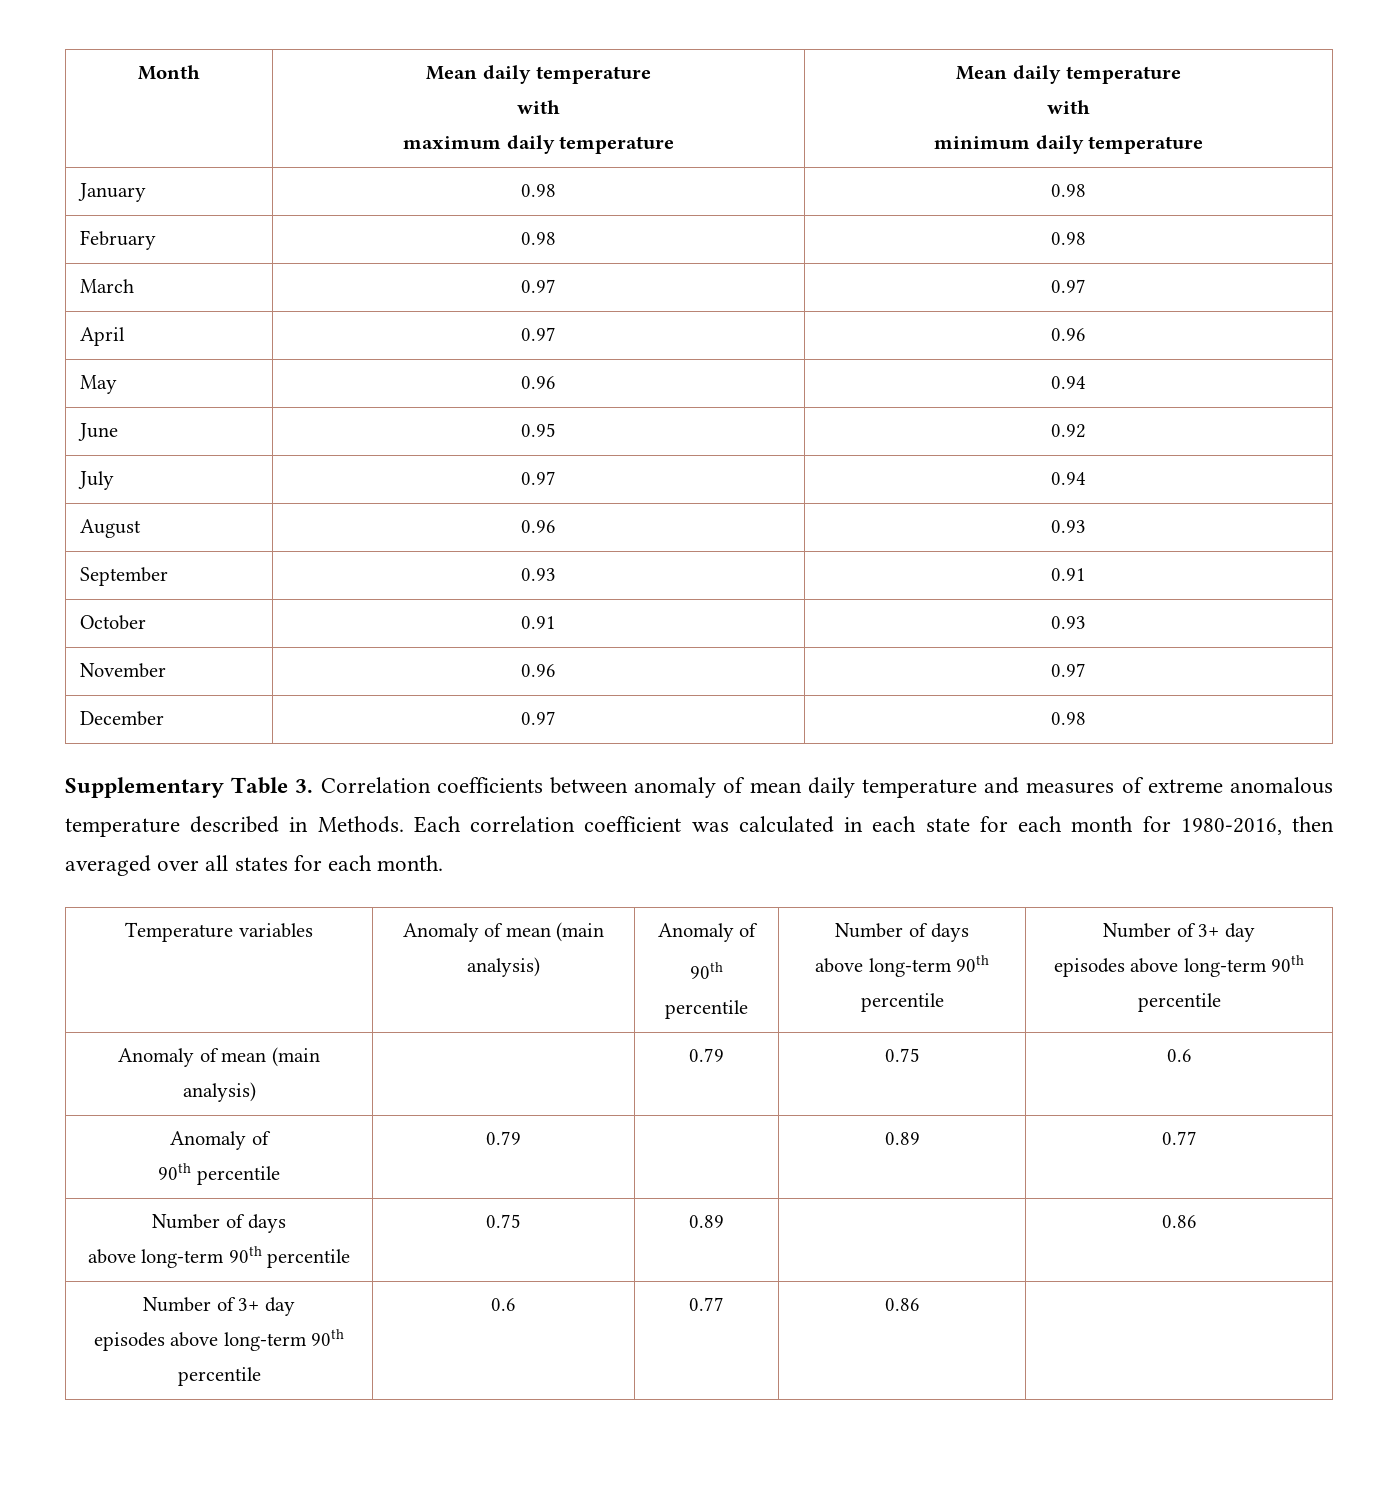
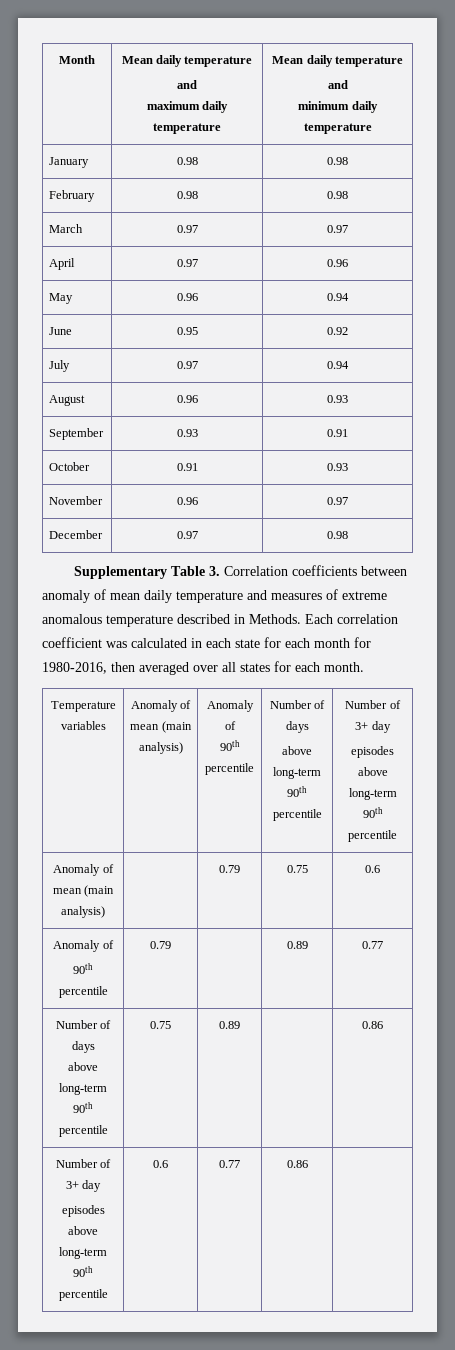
[517,100,560,114] with -> [177,80,197,89] and
[1047,100,1090,114] with -> [327,80,348,89] and

